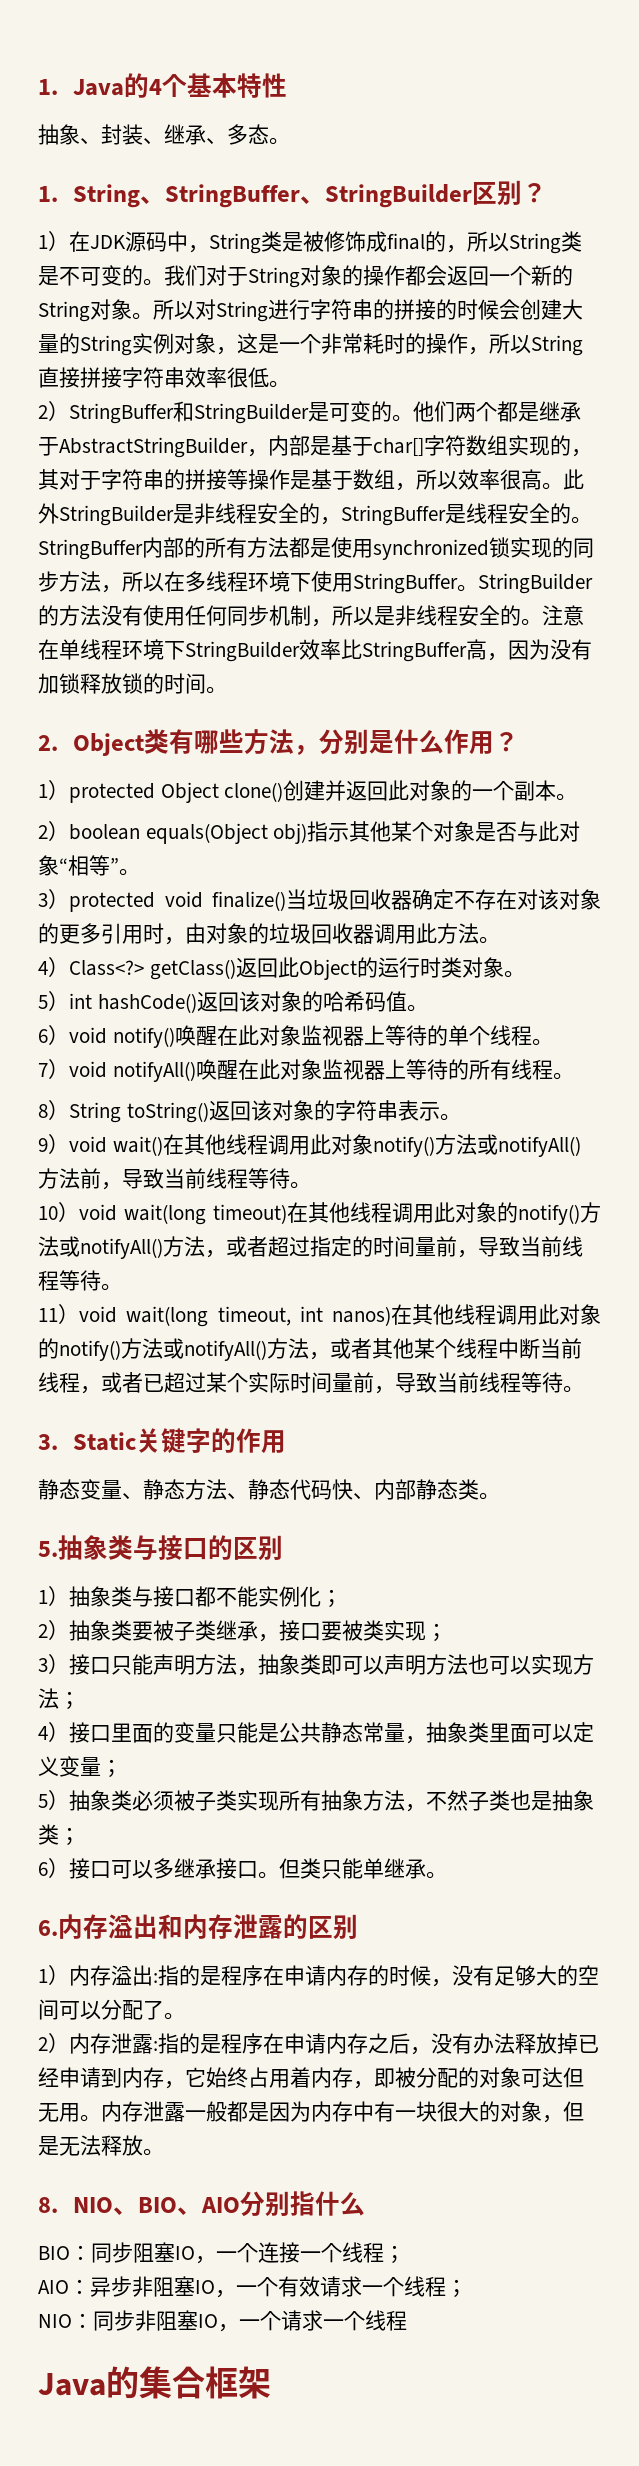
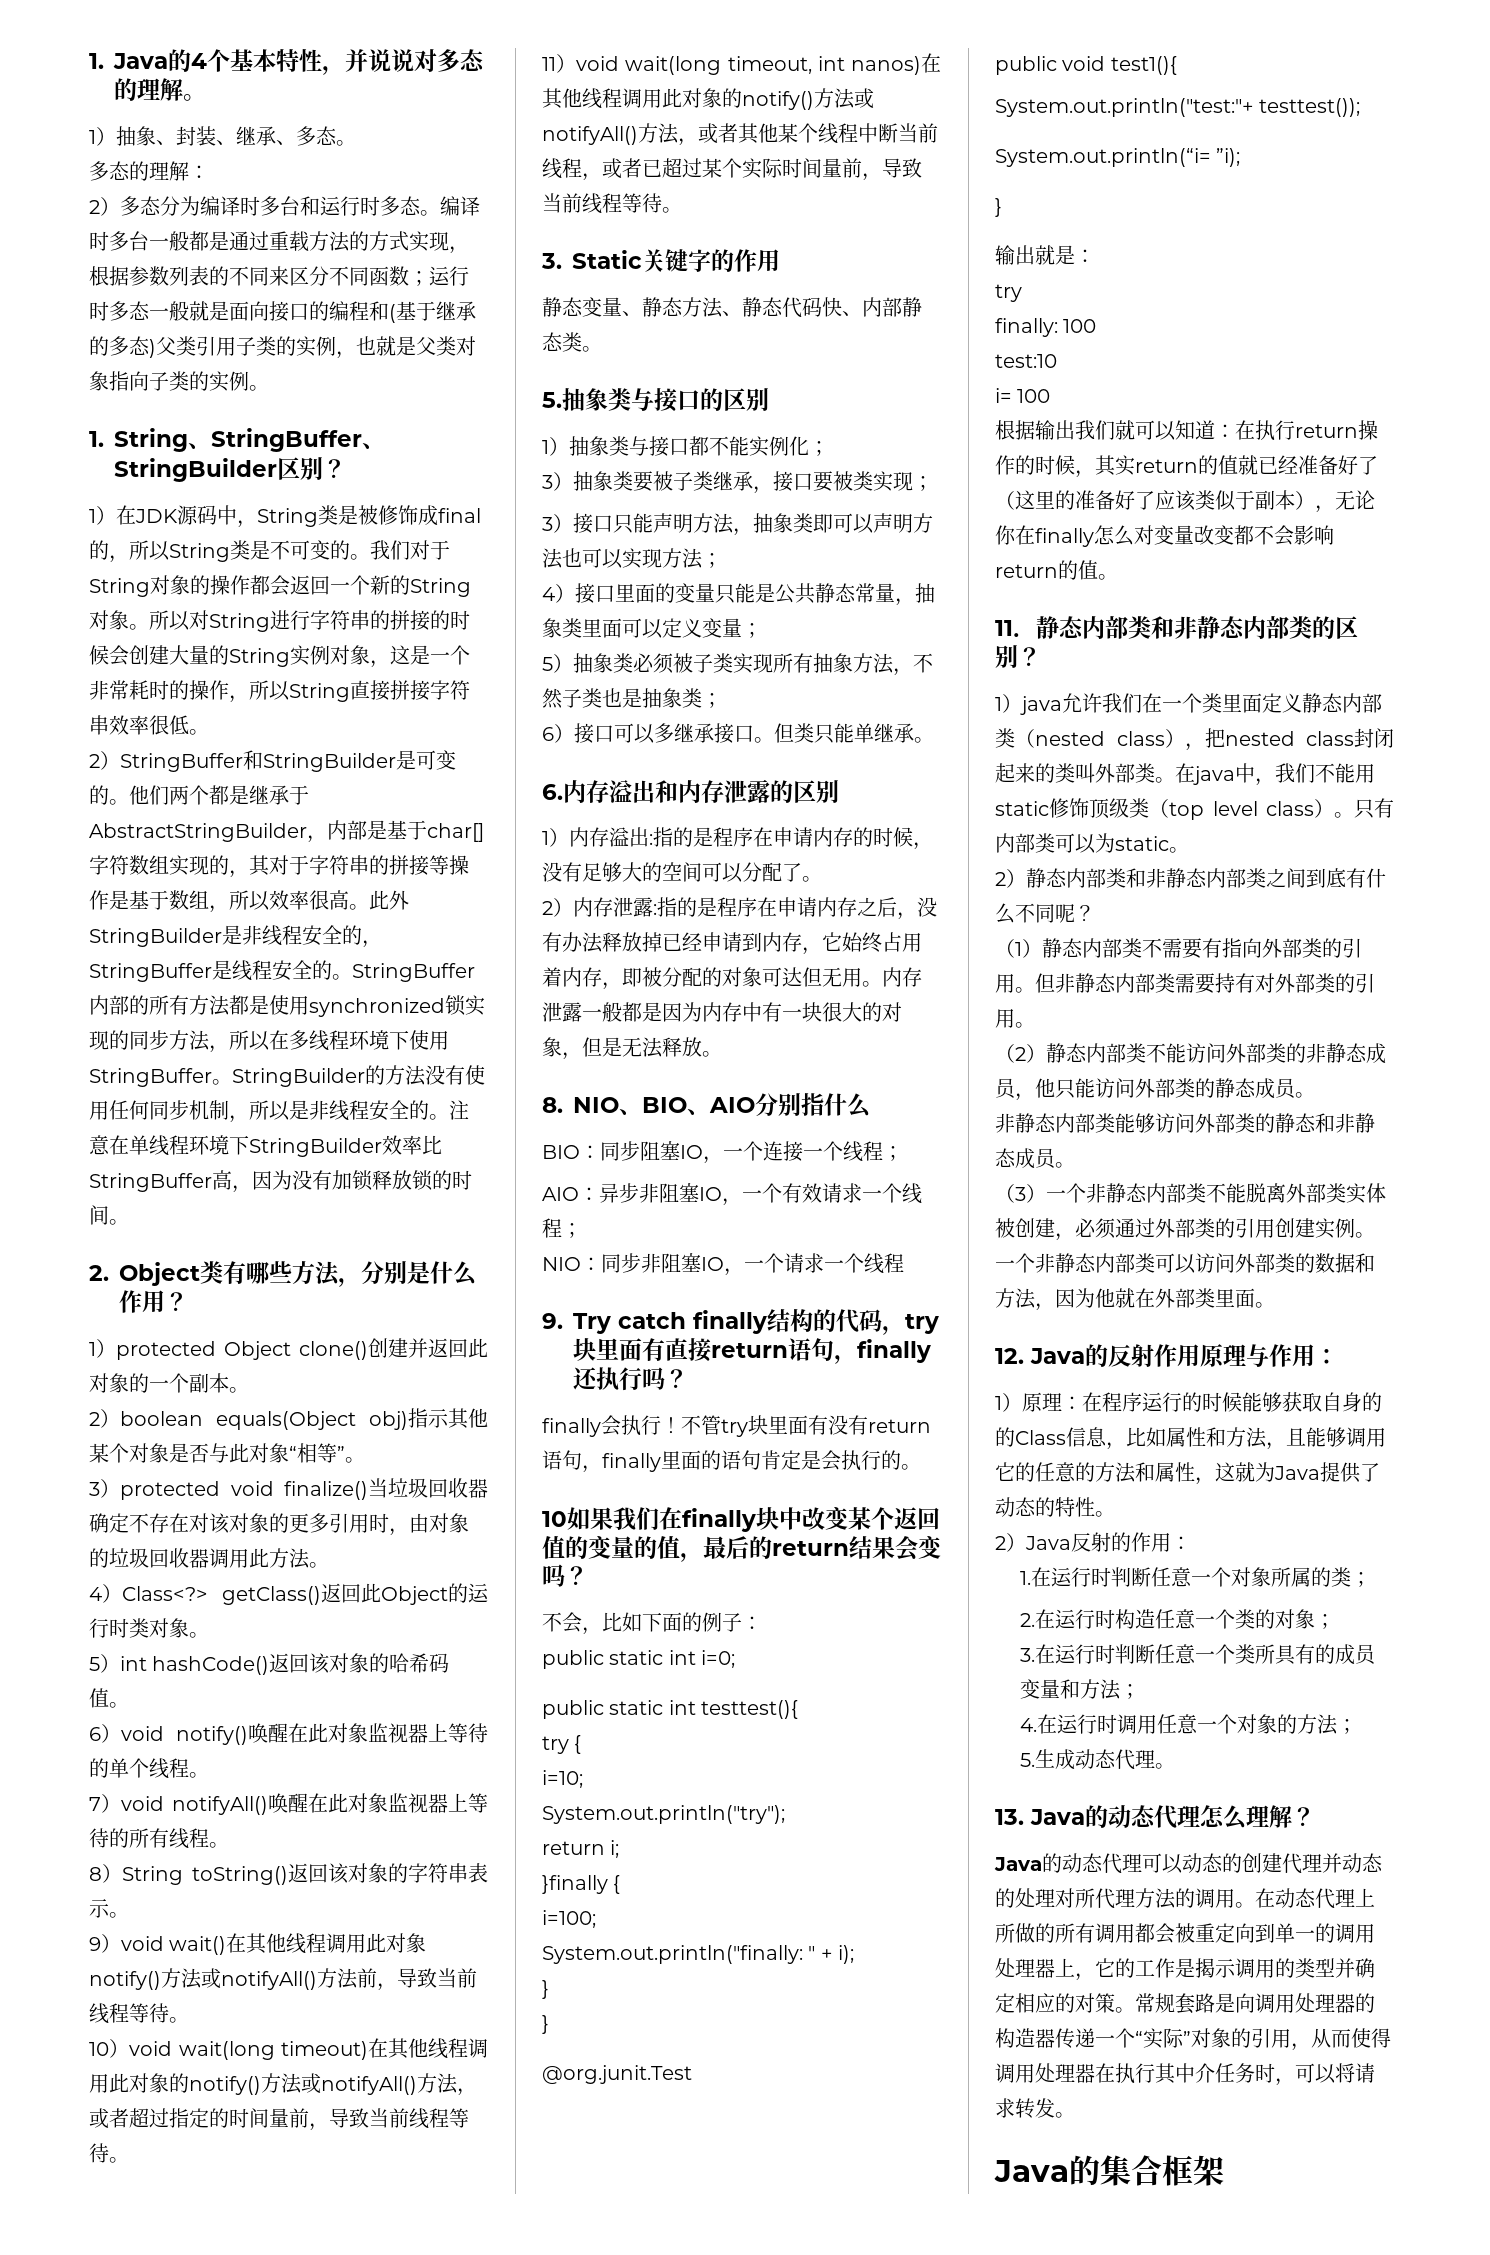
(288, 85) // -> [322,49,486,75] [114,78,207,101] [89,127,116,146] ，并说说对多态的理解。 // 1）
(290, 141) none -> [89,161,209,181] [89,196,480,216] [89,231,469,254] [89,266,469,286] [89,301,476,323] [89,336,476,359] [89,371,269,392] // 多态的理解： // 2）多态分为编译时多台和运行时多态。编译时多台一般都是通过重载方法的方式实现，根据参数列表的不同来区分不同函数；运行时多态一般就是面向接口的编程和(基于继承的多态)父类引用子类的实例，也就是父类对象指向子类的实例。
[38,1624,48,1638] 2 -> [542,475,553,489] 3
(407, 2320) none -> [542,1309,939,1335] [573,1338,931,1364] [573,1367,688,1391] [542,1415,931,1437] [542,1450,921,1473] [542,1506,940,1532] [542,1535,942,1562] [542,1564,588,1587] [542,1612,762,1635] [542,1650,736,1669] [542,1700,799,1719] [542,1735,582,1754] [542,1770,583,1788] [542,1805,785,1824] [542,1840,620,1858] [542,1875,621,1894] [542,1910,596,1928] [542,1945,855,1964] [542,1980,549,1999] [542,2015,549,2034] [542,2065,692,2084] [995,56,1177,75] [995,98,1361,117] [995,148,1241,167] [995,198,1002,217] [995,245,1095,265] [995,284,1022,302] [995,318,1097,337] [995,354,1057,368] [995,388,1051,403] [995,420,1378,441] [995,455,1378,478] [995,490,1375,513] [995,525,1334,547] [995,560,1118,580] [995,616,1358,639] [995,645,1041,668] [995,693,1382,715] [995,728,1394,751] [995,763,1375,786] [995,798,1394,820] [995,833,1189,854] [995,868,1386,888] [995,903,1095,924] [995,938,1362,959] [995,973,1375,994] [995,1009,1035,1028] [995,1043,1386,1064] [995,1078,1315,1101] [995,1113,1375,1133] [995,1148,1075,1169] [995,1183,1386,1204] [995,1218,1375,1241] [995,1253,1375,1274] [995,1288,1275,1311] [995,1344,1338,1367] [995,1392,1382,1412] [995,1427,1386,1450] [995,1462,1380,1485] [995,1497,1115,1517] [995,1532,1191,1552] [1020,1567,1372,1587] [1020,1609,1336,1629] [1020,1644,1378,1665] [1020,1679,1141,1700] [1020,1714,1358,1735] [1020,1749,1176,1770] [995,1805,1315,1830] [994,1853,1383,1874] [995,1888,1375,1909] [995,1923,1375,1944] [995,1958,1375,1981] [995,1993,1375,2014] [995,2028,1391,2051] [995,2063,1375,2086] [995,2098,1075,2119] // 9. Try catch finally结构的代码，try块里面有直接return语句，finally还执行吗？ // finally会执行！不管try块里面有没有return语句，finally里面的语句肯定是会执行的。 // 10如果我们在finally块中改变某个返回值的变量的值，最后的return结果会变吗？ // 不会，比如下面的例子： // public static int i=0; // public static int testtest(){ // try { // i=10; // System.out.println("try"); // return i; // }finally { // i=100; // System.out.println("finally: " + i); // } // } // @org.junit.Test // public void test1(){ // System.out.println("test:"+ testtest()); // System.out.println(“i= ”i); // } // 输出就是： // try // finally: 100 // test:10 // i= 100 // 根据输出我们就可以知道：在执行return操作的时候，其实return的值就已经准备好了（这里的准备好了应该类似于副本），无论你在finally怎么对变量改变都不会影响return的值。 // 11．静态内部类和非静态内部类的区别？ // 1）java允许我们在一个类里面定义静态内部类（nested class），把nested class封闭起来的类叫外部类。在java中，我们不能用static修饰顶级类（top level class）。只有内部类可以为static。 // 2）静态内部类和非静态内部类之间到底有什么不同呢？ // （1）静态内部类不需要有指向外部类的引用。但非静态内部类需要持有对外部类的引用。 // （2）静态内部类不能访问外部类的非静态成员，他只能访问外部类的静态成员。 // 非静态内部类能够访问外部类的静态和非静态成员。 // （3）一个非静态内部类不能脱离外部类实体被创建，必须通过外部类的引用创建实例。一个非静态内部类可以访问外部类的数据和方法，因为他就在外部类里面。 // 12. Java的反射作用原理与作用： // 1）原理：在程序运行的时候能够获取自身的的Class信息，比如属性和方法，且能够调用它的任意的方法和属性，这就为Java提供了动态的特性。 // 2）Java反射的作用： // 1.在运行时判断任意一个对象所属的类； // 2.在运行时构造任意一个类的对象； // 3.在运行时判断任意一个类所具有的成员变量和方法； // 4.在运行时调用任意一个对象的方法； // 5.生成动态代理。 // 13. Java的动态代理怎么理解？ // Java的动态代理可以动态的创建代理并动态的处理对所代理方法的调用。在动态代理上所做的所有调用都会被重定向到单一的调用处理器上，它的工作是揭示调用的类型并确定相应的对策。常规套路是向调用处理器的构造器传递一个“实际”对象的引用，从而使得调用处理器在执行其中介任务时，可以将请求转发。

